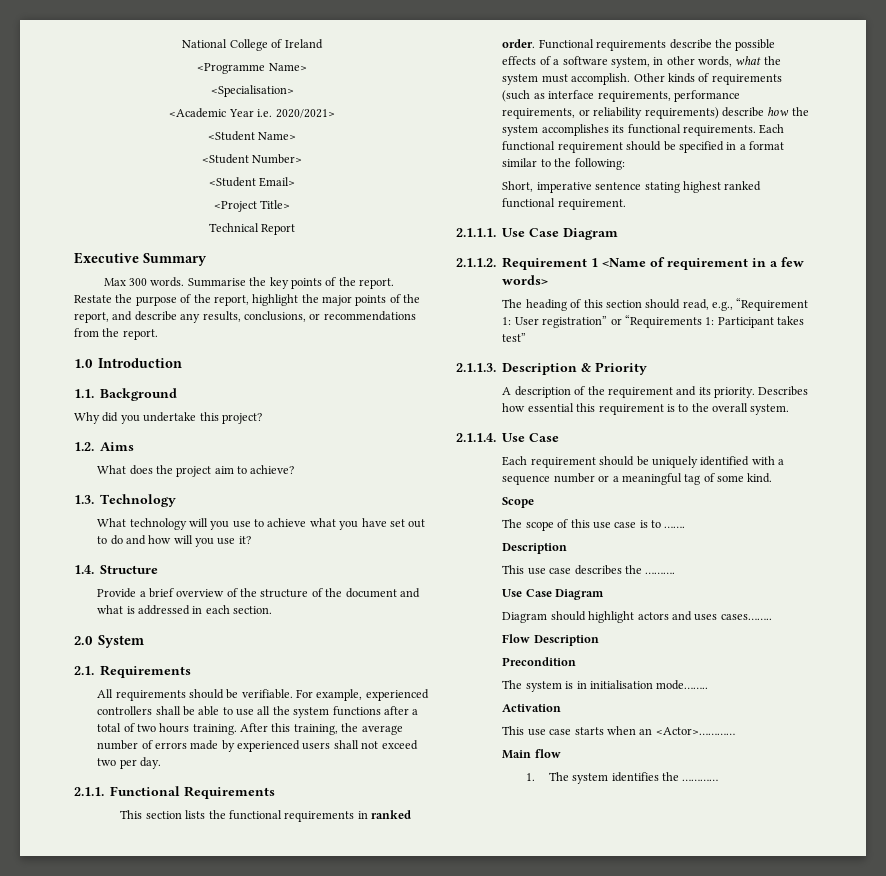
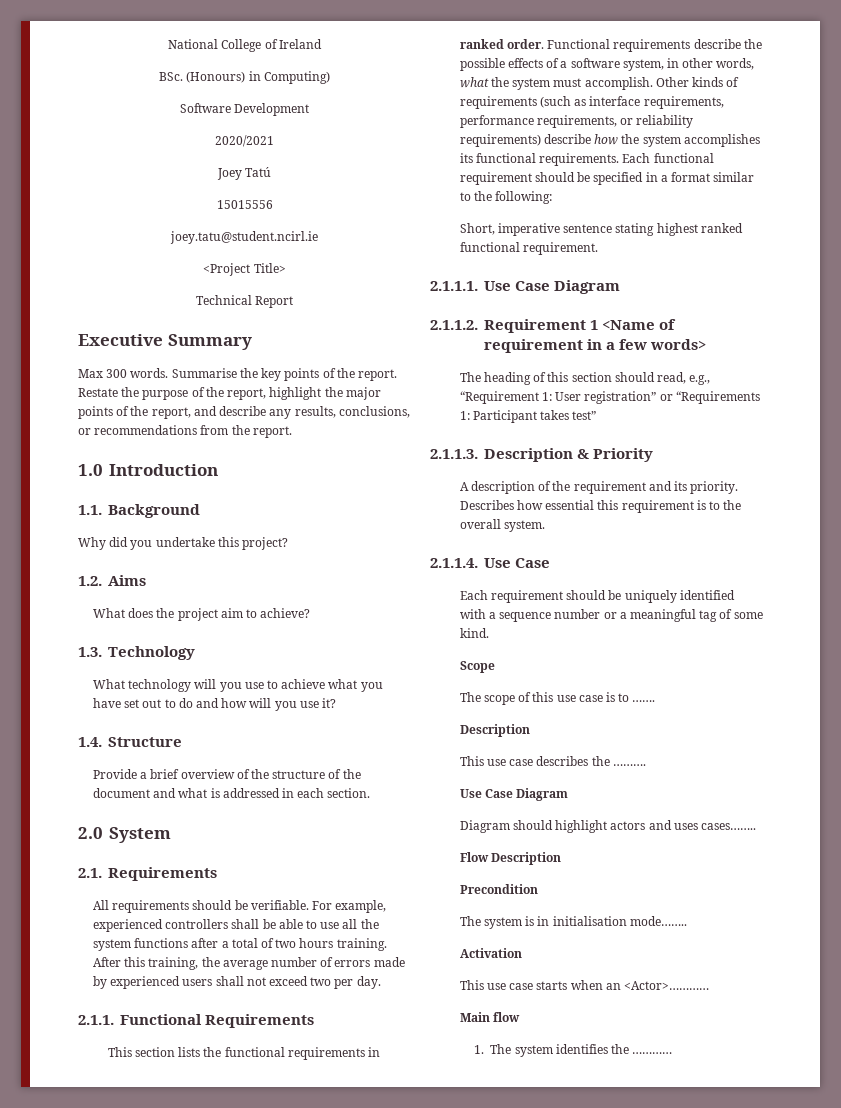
[197,63,307,74] [210,85,294,97] [169,108,335,118] [207,131,297,141] [201,154,303,164] [208,177,296,187] <Programme Name> // <Specialisation> // <Academic Year i.e. 2020/2021> // <Student Name> // <Student Number> // <Student Email> -> [159,71,330,84] [179,103,310,116] [215,135,274,147] [216,167,272,180] [216,200,273,209] [170,231,318,244] BSc. (Honours) in Computing) // Software Development // 2020/2021 // Joey Tatú // 15015556 // joey.tatu@student.ncirl.ie

